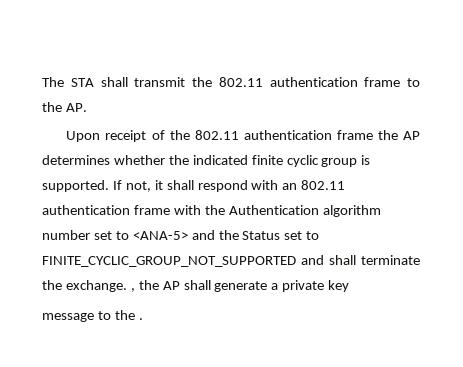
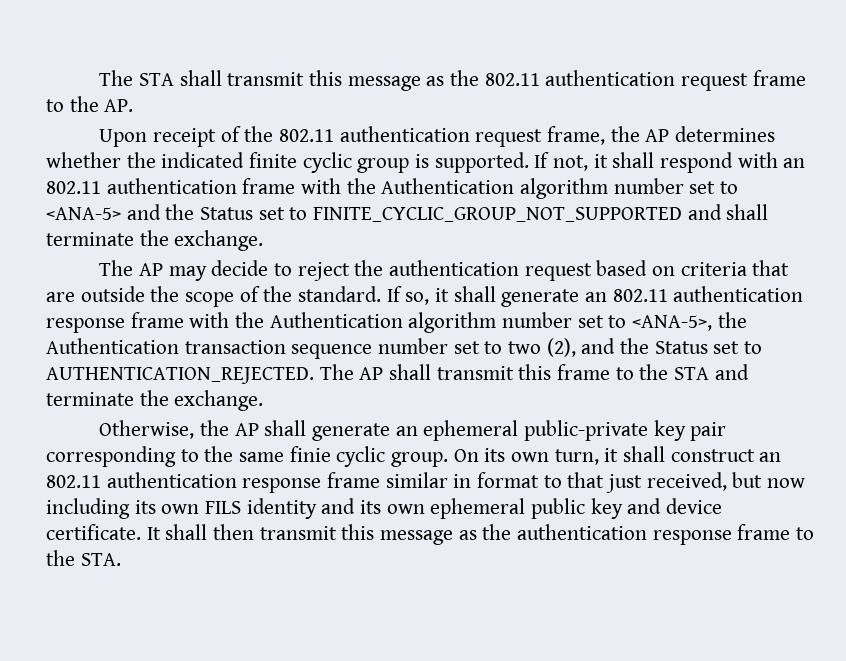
[192,77,358,87] the 802.11 authentication -> [309,70,749,91] this message as the 802.11 authentication request
[336,130,373,140] frame -> [475,126,606,147] request frame,
[130,280,350,292] [42,310,143,322] , the AP shall generate a private key // message to the . -> [99,260,790,281] [46,286,804,307] [46,312,747,333] [46,338,763,359] [46,364,749,384] [46,390,264,411] [99,420,727,441] [46,446,782,467] [46,472,806,493] [46,498,723,519] [46,524,815,545] [46,550,121,566] // The AP may decide to reject the authentication request based on criteria that are outside the scope of the standard. If so, it shall generate an 802.11 authentication response frame with the Authentication algorithm number set to <ANA-5>, the Authentication transaction sequence number set to two (2), and the Status set to AUTHENTICATION_REJECTED. The AP shall transmit this frame to the STA and terminate the exchange. // Otherwise, the AP shall generate an ephemeral public-private key pair corresponding to the same finie cyclic group. On its own turn, it shall construct an 802.11 authentication response frame similar in format to that just received, but now including its own FILS identity and its own ephemeral public key and device certificate. It shall then transmit this message as the authentication response frame to the STA.

